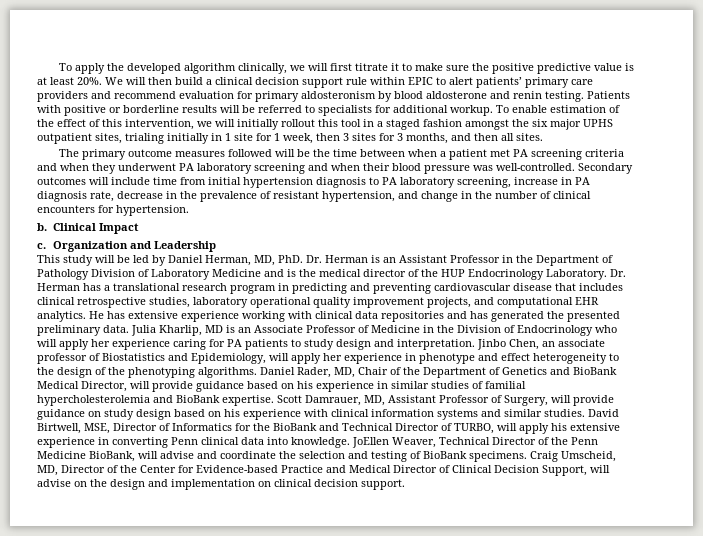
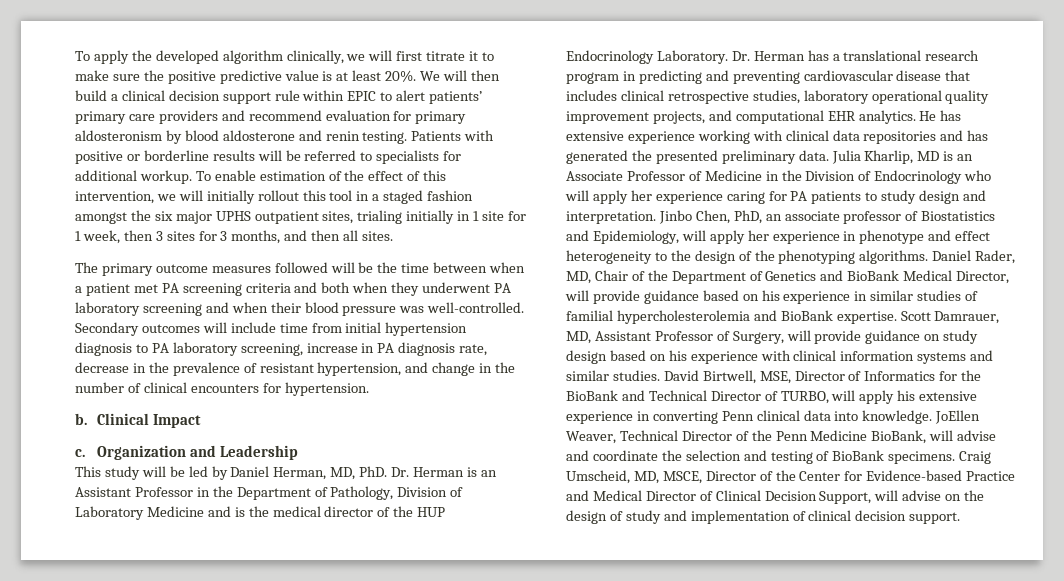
(57, 167) none -> [321,282,351,293] both
[37,269,89,280] Pathology -> [330,486,394,500] Pathology,
(539, 344) none -> [733,210,762,224] PhD,
(58, 470) none -> [662,471,702,484] MSCE,
(145, 484) none -> [609,510,661,524] of study
[258,481,271,487] on -> [792,511,806,521] of

